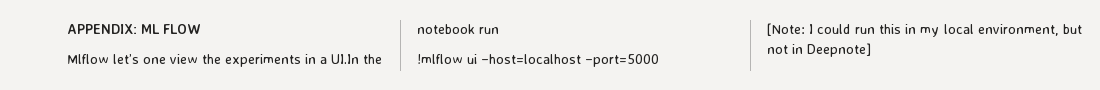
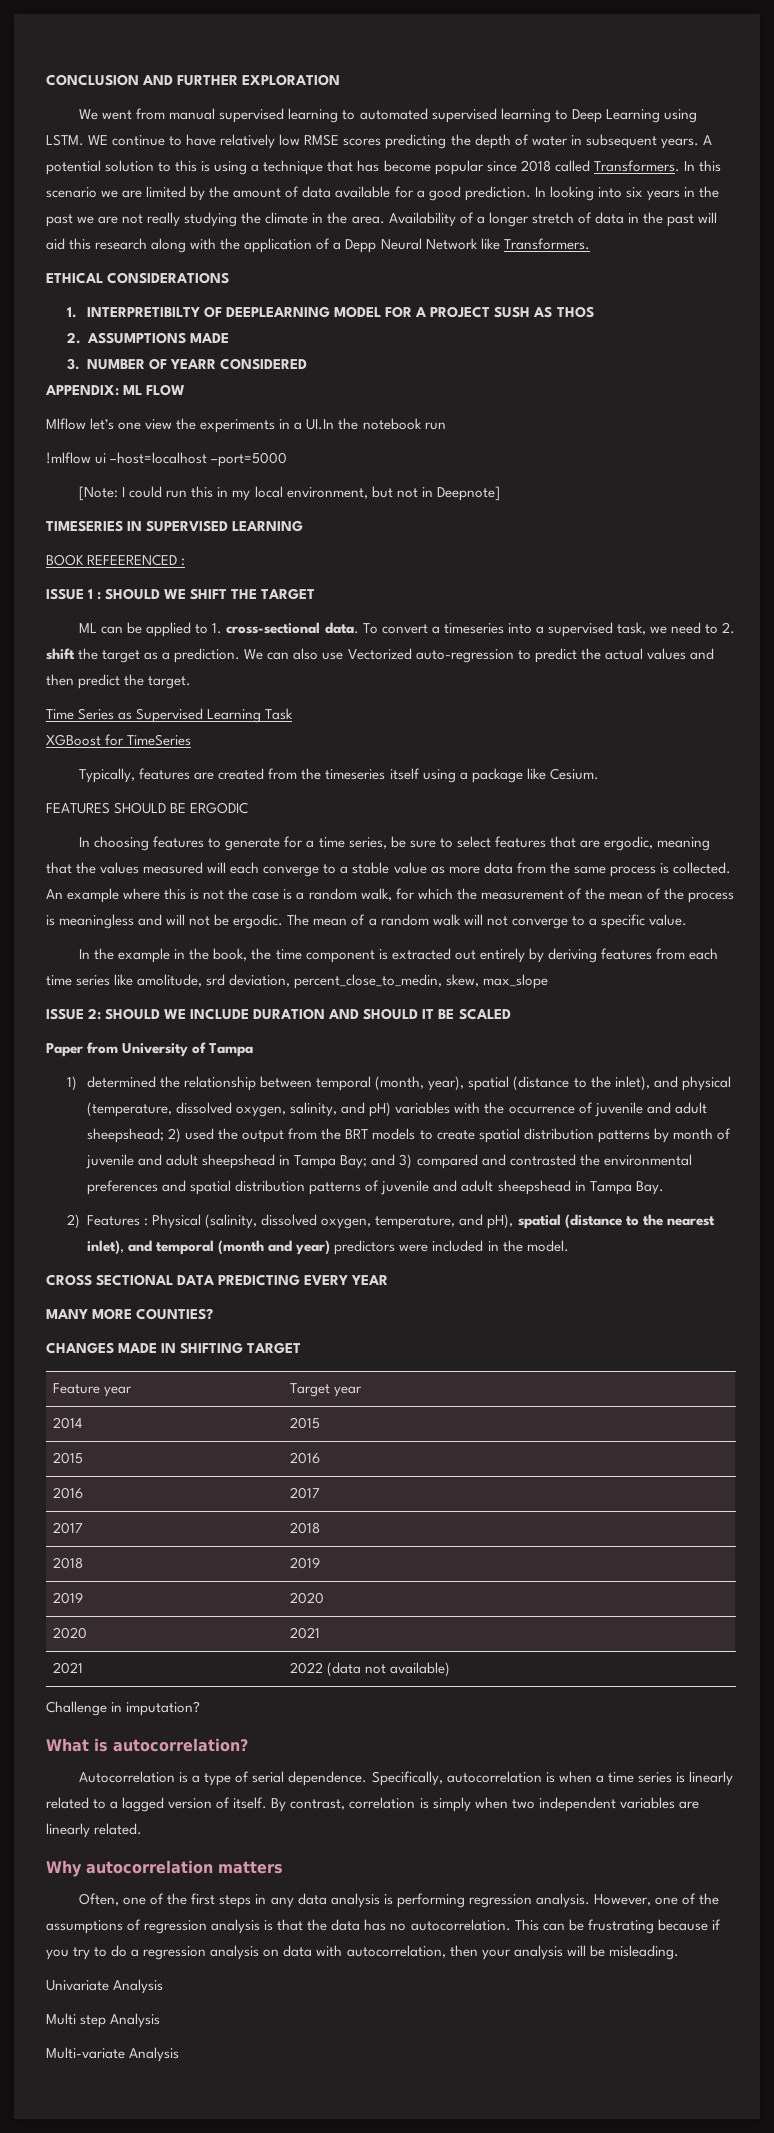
(67, 29) none -> [46,74,341,86] [79,108,697,123] [46,134,712,149] [46,160,721,175] [46,186,719,201] [46,212,718,227] [46,238,590,253] [46,272,230,284] [66,306,594,318] [66,332,230,344] [66,358,308,370] CONCLUSION AND FURTHER EXPLORATION // We went from manual supervised learning to automated supervised learning to Deep Learning using LSTM. WE continue to have relatively low RMSE scores predicting the depth of water in subsequent years. A potential solution to this is using a technique that has become popular since 2018 called Transformers. In this scenario we are limited by the amount of data available for a good prediction. In looking into six years in the past we are not really studying the climate in the area. Availability of a longer stretch of data in the past will aid this research along with the application of a Depp Neural Network like Transformers. // ETHICAL CONSIDERATIONS // 1. INTERPRETIBILTY OF DEEPLEARNING MODEL FOR A PROJECT SUSH AS THOS // 2. ASSUMPTIONS MADE // 3. NUMBER OF YEARR CONSIDERED //
(871, 50) none -> [46,520,304,532] [46,554,186,566] [46,588,316,600] [79,622,736,637] [46,648,714,663] [46,674,192,689] [46,708,294,723] [46,734,192,746] [79,768,599,783] [46,802,249,814] [79,836,710,851] [46,862,731,877] [46,888,735,903] [46,914,687,929] [79,948,718,963] [46,974,549,989] [46,1008,511,1020] [46,1042,254,1057] [66,1076,731,1091] [87,1102,707,1117] [87,1128,731,1143] [86,1154,692,1169] [87,1180,664,1195] [66,1214,715,1229] [87,1240,569,1255] [46,1274,389,1286] [46,1308,214,1320] [46,1342,302,1354] [53,1383,133,1397] [290,1383,363,1397] [53,1417,83,1429] [290,1417,321,1429] [53,1452,84,1464] [290,1452,321,1464] [53,1487,84,1499] [290,1487,321,1499] [53,1522,84,1534] [290,1522,321,1534] [53,1557,84,1569] [290,1557,321,1569] [53,1592,84,1604] [290,1592,325,1604] [53,1627,88,1639] [290,1627,321,1639] [53,1662,84,1674] [290,1662,451,1677] [46,1701,201,1716] [46,1738,248,1752] [79,1771,733,1786] [46,1797,699,1812] [46,1823,143,1838] [46,1860,283,1877] [79,1893,719,1908] [46,1919,721,1934] [46,1945,679,1960] [46,1979,164,1994] [46,2013,161,2028] [46,2047,180,2062] // TIMESERIES IN SUPERVISED LEARNING // BOOK REFEERENCED : // ISSUE 1 : SHOULD WE SHIFT THE TARGET // ML can be applied to 1. cross-sectional data. To convert a timeseries into a supervised task, we need to 2. shift the target as a prediction. We can also use Vectorized auto-regression to predict the actual values and then predict the target. // Time Series as Supervised Learning Task // XGBoost for TimeSeries // Typically, features are created from the timeseries itself using a package like Cesium. // FEATURES SHOULD BE ERGODIC // In choosing features to generate for a time series, be sure to select features that are ergodic, meaning that the values measured will each converge to a stable value as more data from the same process is collected. An example where this is not the case is a random walk, for which the measurement of the mean of the process is meaningless and will not be ergodic. The mean of a random walk will not converge to a specific value. // In the example in the book, the time component is extracted out entirely by deriving features from each time series like amolitude, srd deviation, percent_close_to_medin, skew, max_slope // ISSUE 2: SHOULD WE INCLUDE DURATION AND SHOULD IT BE SCALED // Paper from University of Tampa // 1) determined the relationship between temporal (month, year), spatial (distance to the inlet), and physical (temperature, dissolved oxygen, salinity, and pH) variables with the occurrence of juvenile and adult sheepshead; 2) used the output from the BRT models to create spatial distribution patterns by month of juvenile and adult sheepshead in Tampa Bay; and 3) compared and contrasted the environmental preferences and spatial distribution patterns of juvenile and adult sheepshead in Tampa Bay. // 2) Features : Physical (salinity, dissolved oxygen, temperature, and pH), spatial (distance to the nearest inlet), and temporal (month and year) predictors were included in the model. // CROSS SECTIONAL DATA PREDICTING EVERY YEAR // MANY MORE COUNTIES? // CHANGES MADE IN SHIFTING TARGET // Feature year | Target year // 2014 | 2015 // 2015 | 2016 // 2016 | 2017 // 2017 | 2018 // 2018 | 2019 // 2019 | 2020 // 2020 | 2021 // 2021 | 2022 (data not available) // Challenge in imputation? // What is autocorrelation? // Autocorrelation is a type of serial dependence. Specifically, autocorrelation is when a time series is linearly related to a lagged version of itself. By contrast, correlation is simply when two independent variables are linearly related. // Why autocorrelation matters // Often, one of the first steps in any data analysis is performing regression analysis. However, one of the assumptions of regression analysis is that the data has no autocorrelation. This can be frustrating because if you try to do a regression analysis on data with autocorrelation, then your analysis will be misleading. // Univariate Analysis // Multi step Analysis // Multi-variate Analysis

